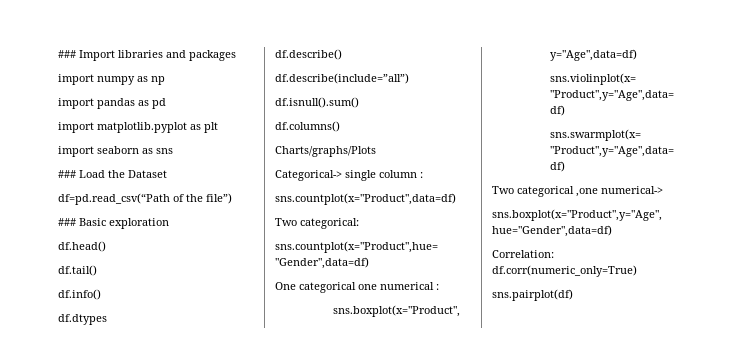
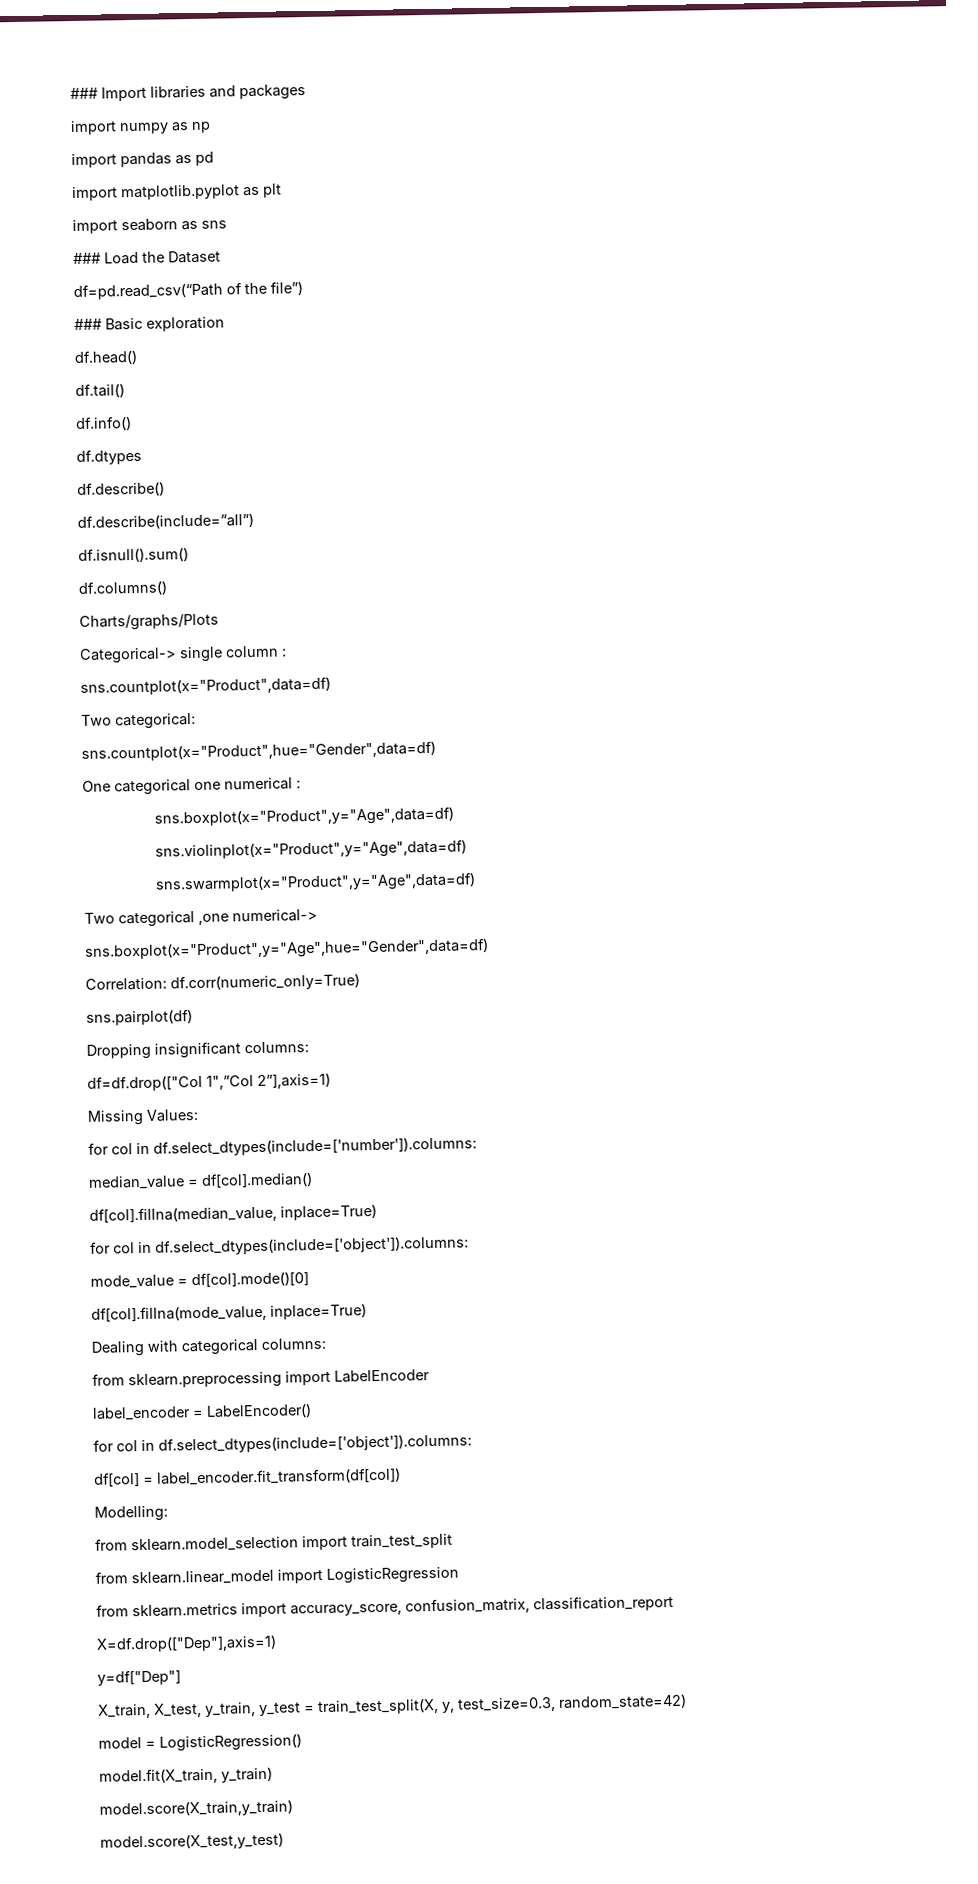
(573, 295) none -> [86,1041,309,1060] [87,1072,331,1092] [87,1109,199,1126] [88,1136,477,1157] [88,1172,313,1190] [89,1203,377,1224] [90,1235,469,1256] [90,1271,309,1289] [91,1303,367,1323] [91,1337,326,1357] [92,1369,430,1390] [92,1403,312,1421] [93,1433,472,1454] [94,1467,401,1487] [94,1505,168,1522] [95,1533,453,1553] [95,1566,459,1586] [96,1594,674,1618] [96,1634,277,1653] [97,1669,181,1686] [97,1693,687,1719] [98,1733,302,1752] [99,1766,273,1785] [99,1799,293,1818] [100,1832,284,1851] // Dropping insignificant columns: // df=df.drop(["Col 1",”Col 2”],axis=1) // Missing Values: // for col in df.select_dtypes(include=['number']).columns: // median_value = df[col].median() // df[col].fillna(median_value, inplace=True) // for col in df.select_dtypes(include=['object']).columns: // mode_value = df[col].mode()[0] // df[col].fillna(mode_value, inplace=True) // Dealing with categorical columns: // from sklearn.preprocessing import LabelEncoder // label_encoder = LabelEncoder() // for col in df.select_dtypes(include=['object']).columns: // df[col] = label_encoder.fit_transform(df[col]) // Modelling: // from sklearn.model_selection import train_test_split // from sklearn.linear_model import LogisticRegression // from sklearn.metrics import accuracy_score, confusion_matrix, classification_report // X=df.drop(["Dep"],axis=1) // y=df["Dep"] // X_train, X_test, y_train, y_test = train_test_split(X, y, test_size=0.3, random_state=42) // model = LogisticRegression() // model.fit(X_train, y_train) // model.score(X_train,y_train) // model.score(X_test,y_test)

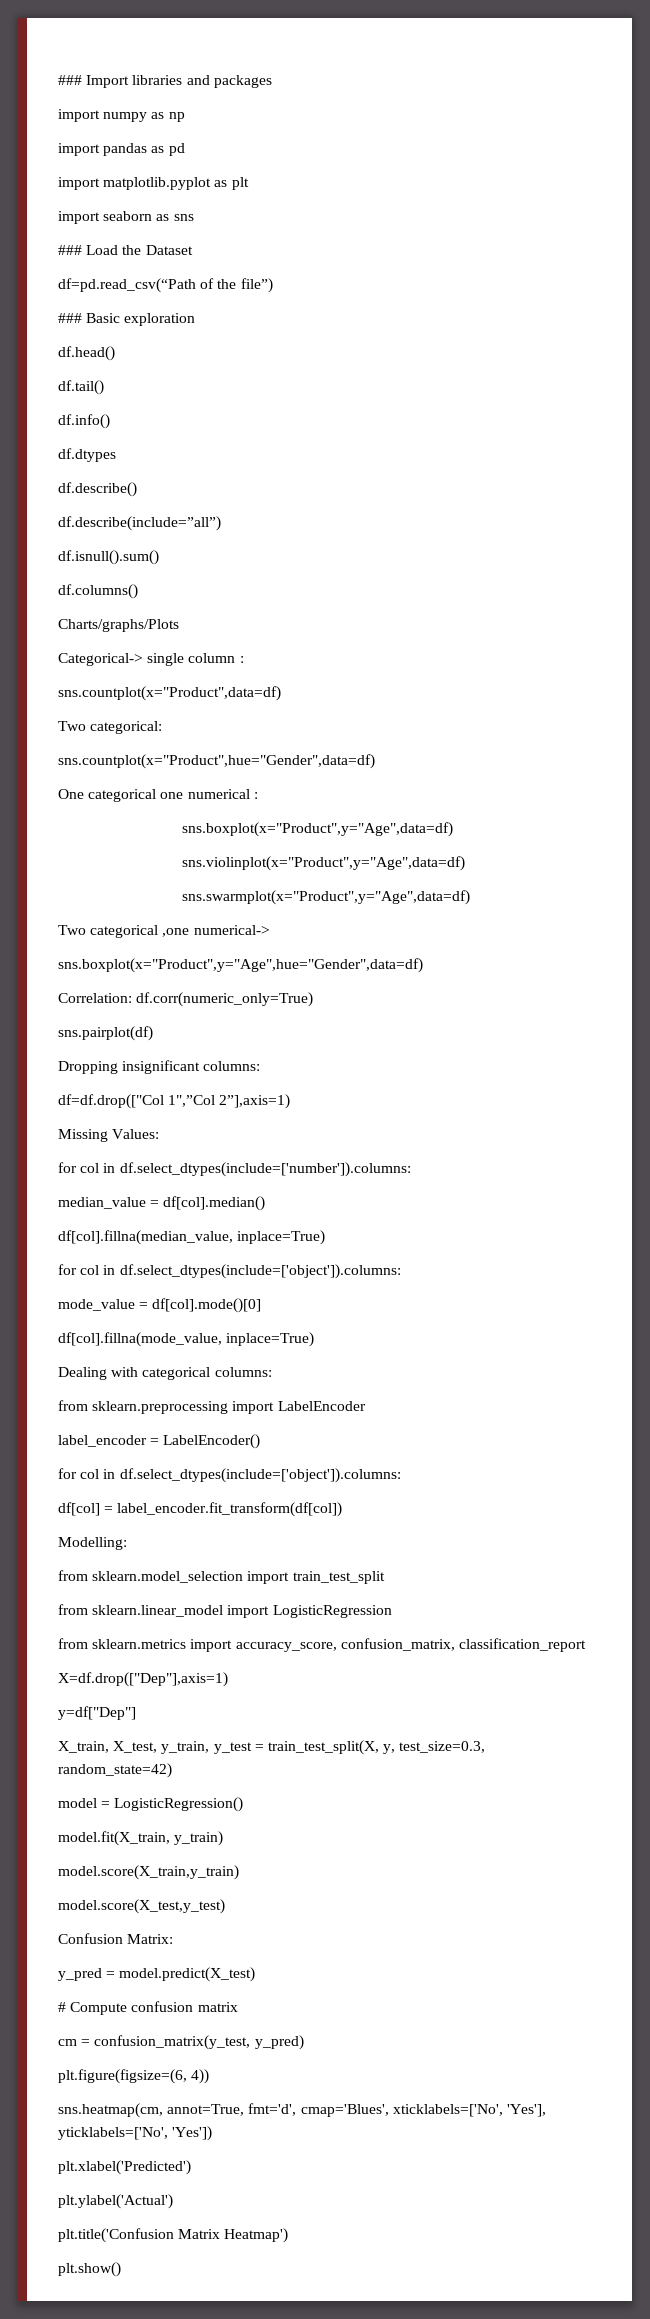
(284, 1841) none -> [58,1933,174,1944] [58,1967,256,1982] [58,2001,238,2015] [58,2035,304,2050] [58,2069,210,2084] [58,2103,546,2118] [58,2126,213,2141] [58,2160,191,2175] [58,2194,173,2209] [58,2228,289,2243] [58,2262,121,2277] // Confusion Matrix: // y_pred = model.predict(X_test) // # Compute confusion matrix // cm = confusion_matrix(y_test, y_pred) // plt.figure(figsize=(6, 4)) // sns.heatmap(cm, annot=True, fmt='d', cmap='Blues', xticklabels=['No', 'Yes'], yticklabels=['No', 'Yes']) // plt.xlabel('Predicted') // plt.ylabel('Actual') // plt.title('Confusion Matrix Heatmap') // plt.show()

